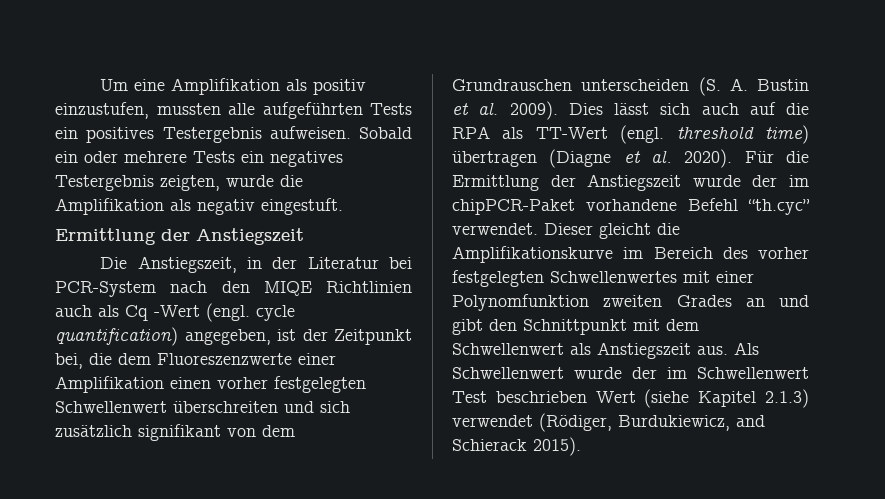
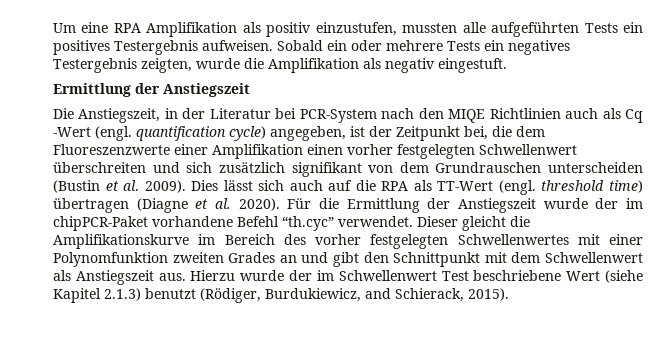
(166, 85) none -> [113,23,141,33] RPA
[256,305,295,321] [55,327,178,346] cycle quantification) -> [136,126,266,141] quantification cycle)
[698,77,809,96] (S. A. Bustin -> [53,180,100,193] (Bustin
[734,342,759,355] [452,367,564,379] Als Schwellenwert -> [190,270,236,281] Hierzu
[495,391,587,403] beschrieben -> [473,270,562,281] beschriebene
[452,415,533,427] verwendet -> [145,288,196,299] benutzt
[452,439,527,451] Schierack -> [395,288,464,302] Schierack,

